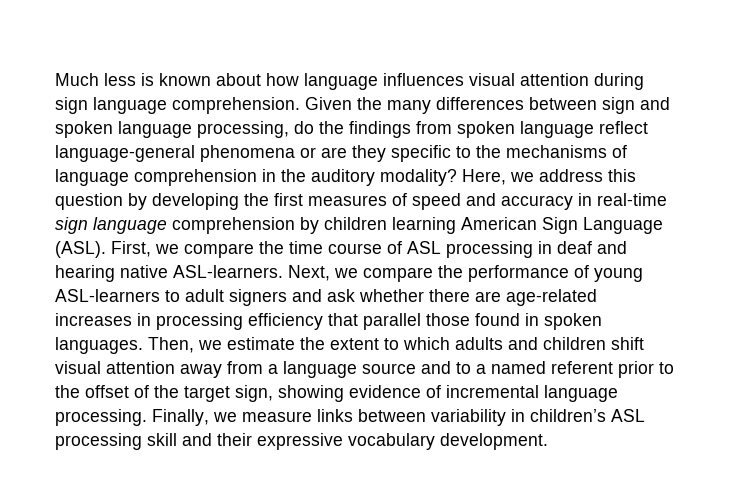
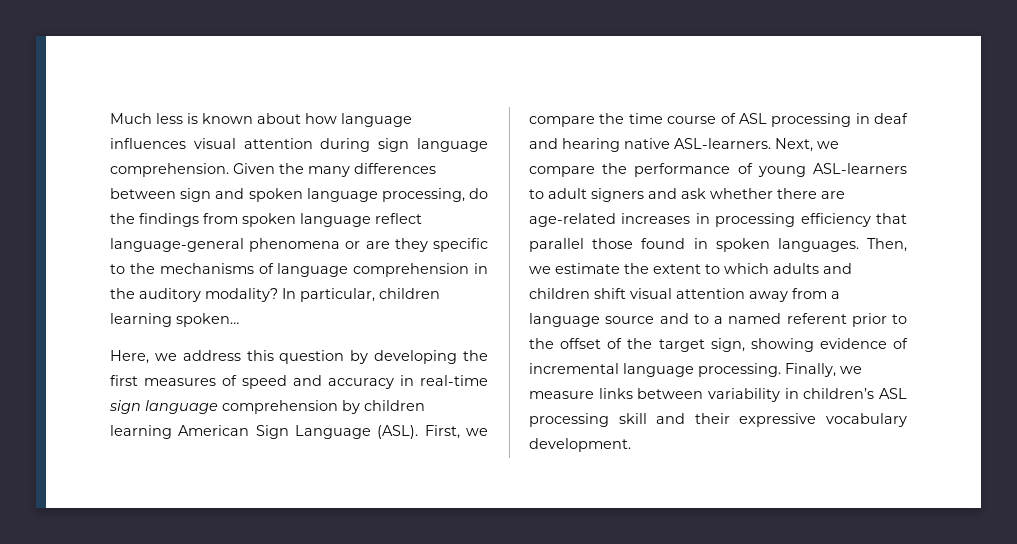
(457, 177) none -> [282,288,440,302] [110,313,239,327] In particular, children learning spoken… //

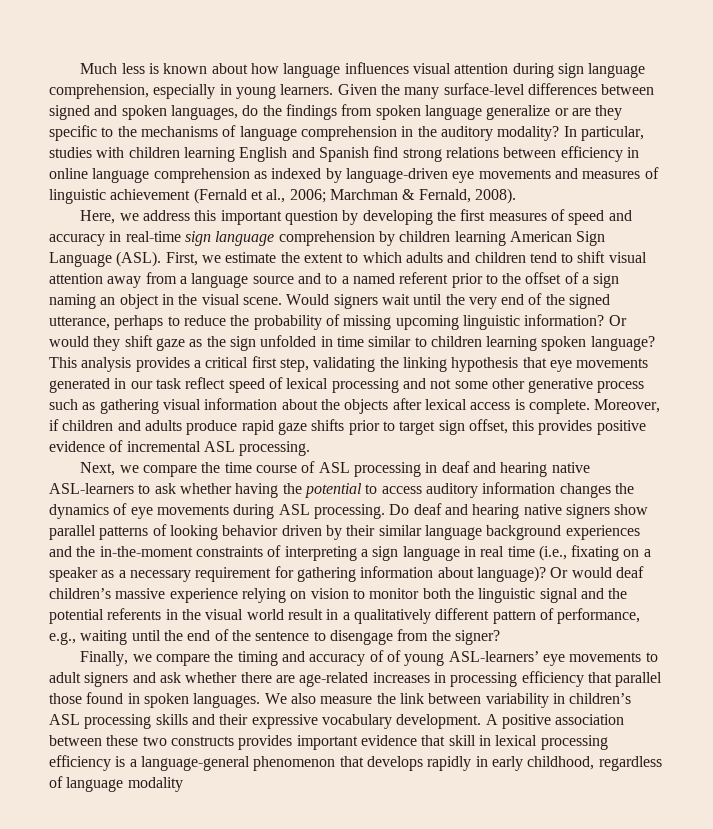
[110,163,229,177] comprehension. -> [49,84,334,99] comprehension, especially in young learners.
(350, 171) none -> [443,83,525,95] surface-level
[180,188,212,202] sign -> [49,105,90,120] signed
[306,188,465,202] language processing, -> [170,105,238,120] languages,
[375,213,422,224] [110,238,341,252] reflect language-general phenomena -> [486,105,551,120] generalize
[379,288,440,299] [110,313,239,327] children learning spoken… -> [49,146,639,162] [49,167,659,183] [49,188,516,204] studies with children learning English and Spanish find strong relations between efficiency in online language comprehension as indexed by language-driven eye movements and measures of linguistic achievement (Fernald et al., 2006; Marchman & Fernald, 2008).
(274, 355) none -> [220,210,282,225] important
(488, 432) none -> [225,251,647,263] [49,272,620,288] [49,293,611,309] [49,314,627,330] [49,335,655,351] [49,356,649,372] [49,377,645,393] [49,398,661,414] [49,419,646,435] [49,440,311,456] [80,462,139,476] estimate the extent to which adults and children tend to shift visual attention away from a language source and to a named referent prior to the offset of a sign naming an object in the visual scene. Would signers wait until the very end of the signed utterance, perhaps to reduce the probability of missing upcoming linguistic information? Or would they shift gaze as the sign unfolded in time similar to children learning spoken language? This analysis provides a critical first step, validating the linking hypothesis that eye movements generated in our task reflect speed of lexical processing and not some other generative process such as gathering visual information about the objects after lexical access is complete. Moreover, if children and adults produce rapid gaze shifts prior to target sign offset, this provides positive evidence of incremental ASL processing. // Next, we
[674,138,839,152] [529,163,907,177] ASL-learners. Next, we compare the performance of young ASL-learners -> [49,482,634,498] [49,503,649,519] [49,524,640,540] [49,545,651,561] [49,566,644,582] [49,588,628,603] [49,608,641,624] [49,629,500,645] [80,650,642,666] ASL-learners to ask whether having the potential to access auditory information changes the dynamics of eye movements during ASL processing. Do deaf and hearing native signers show parallel patterns of looking behavior driven by their similar language background experiences and the in-the-moment constraints of interpreting a sign language in real time (i.e., fixating on a speaker as a necessary requirement for gathering information about language)? Or would deaf children’s massive experience relying on vision to monitor both the linguistic signal and the potential referents in the visual world result in a qualitatively different pattern of performance, e.g., waiting until the end of the sentence to disengage from the signer? // Finally, we compare the timing and accuracy of of young ASL-learners’ eye movements
[867,238,907,252] [529,263,852,274] [529,288,840,302] [529,313,907,327] [529,338,908,352] [529,363,862,377] [529,388,633,399] Then, we estimate the extent to which adults and children shift visual attention away from a language source and to a named referent prior to the offset of the target sign, showing evidence of incremental language processing. Finally, we measure links -> [264,693,424,704] We also measure the link
[618,413,647,424] skill -> [155,714,188,725] skills
(631, 445) none -> [485,714,625,729] [49,735,608,750] [49,755,662,771] [49,776,183,792] A positive association between these two constructs provides important evidence that skill in lexical processing efficiency is a language-general phenomenon that develops rapidly in early childhood, regardless of language modality

